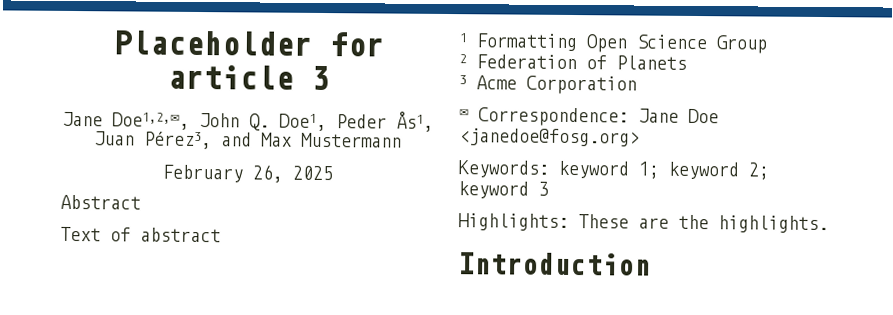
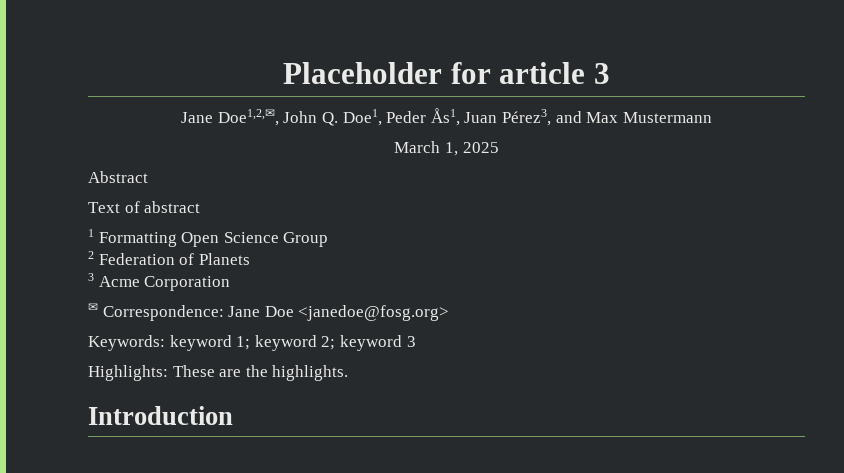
[161,164,283,183] February 26, -> [394,141,458,156] March 1,

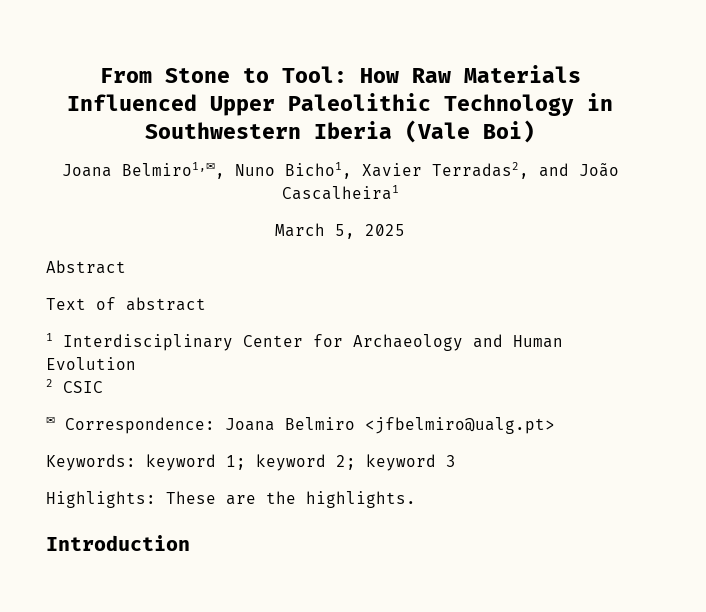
[283,62,610,84] [181,108,712,126] Placeholder for article 3 // Jane Doe1,2,✉, John Q. Doe1, Peder Ås1, Juan Pérez3, and Max Mustermann -> [99,65,581,83] [67,93,613,116] [145,120,535,143] [61,162,619,179] [281,185,399,200] From Stone to Tool: How Raw Materials Influenced Upper Paleolithic Technology in Southwestern Iberia (Vale Boi) // Joana Belmiro1,✉, Nuno Bicho1, Xavier Terradas2, and João Cascalheira1
[444,142,458,156] 1, -> [335,224,355,239] 5,
[98,232,329,247] [88,251,250,265] [88,273,231,291] Formatting Open Science Group // 2 Federation of Planets // 3 Acme Corporation -> [63,334,563,351] [46,357,136,370] [46,379,103,393] Interdisciplinary Center for Archaeology and Human Evolution // 2 CSIC
[228,305,450,321] Jane Doe <janedoe@fosg.org> -> [225,417,555,434] Joana Belmiro <jfbelmiro@ualg.pt>

